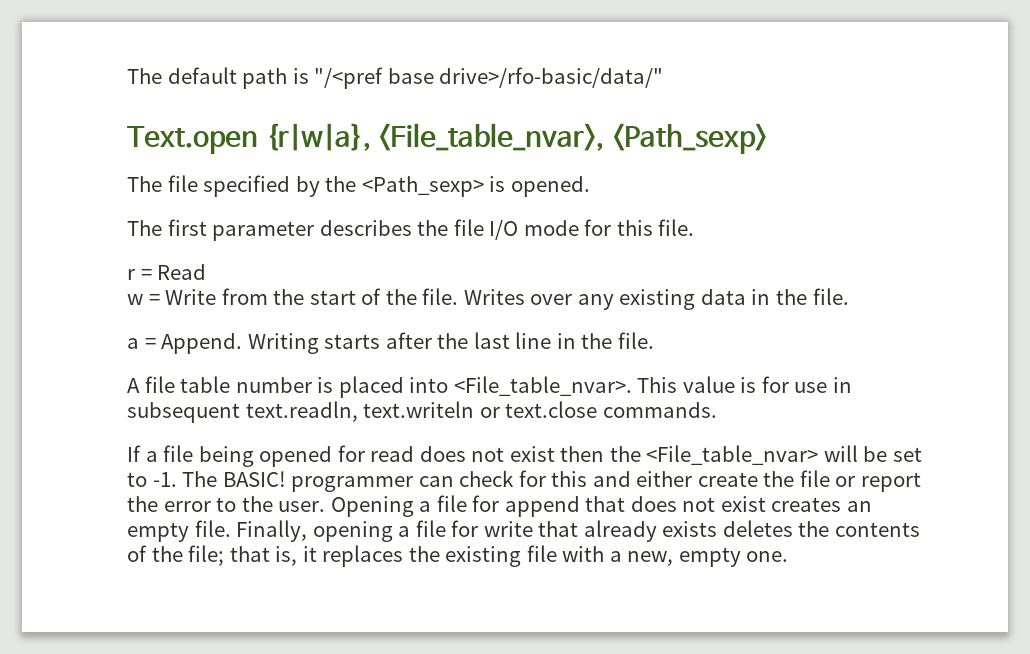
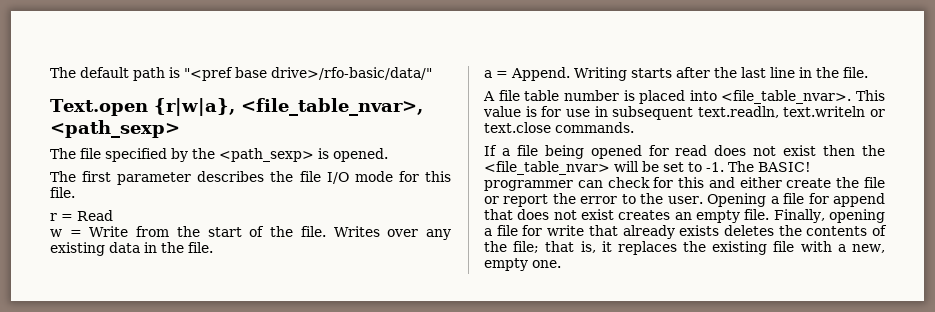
[314,67,384,89] "/<pref -> [184,67,233,81] "<pref
[378,123,767,154] <File_table_nvar>, <Path_sexp> -> [240,98,423,116] [50,120,180,138] <file_table_nvar>, <path_sexp>
[361,176,484,197] <Path_sexp> -> [219,148,314,162] <path_sexp>
[453,376,632,396] <File_table_nvar>. -> [721,90,852,104] <file_table_nvar>.
[646,445,819,465] <File_table_nvar> -> [484,161,610,175] <file_table_nvar>

